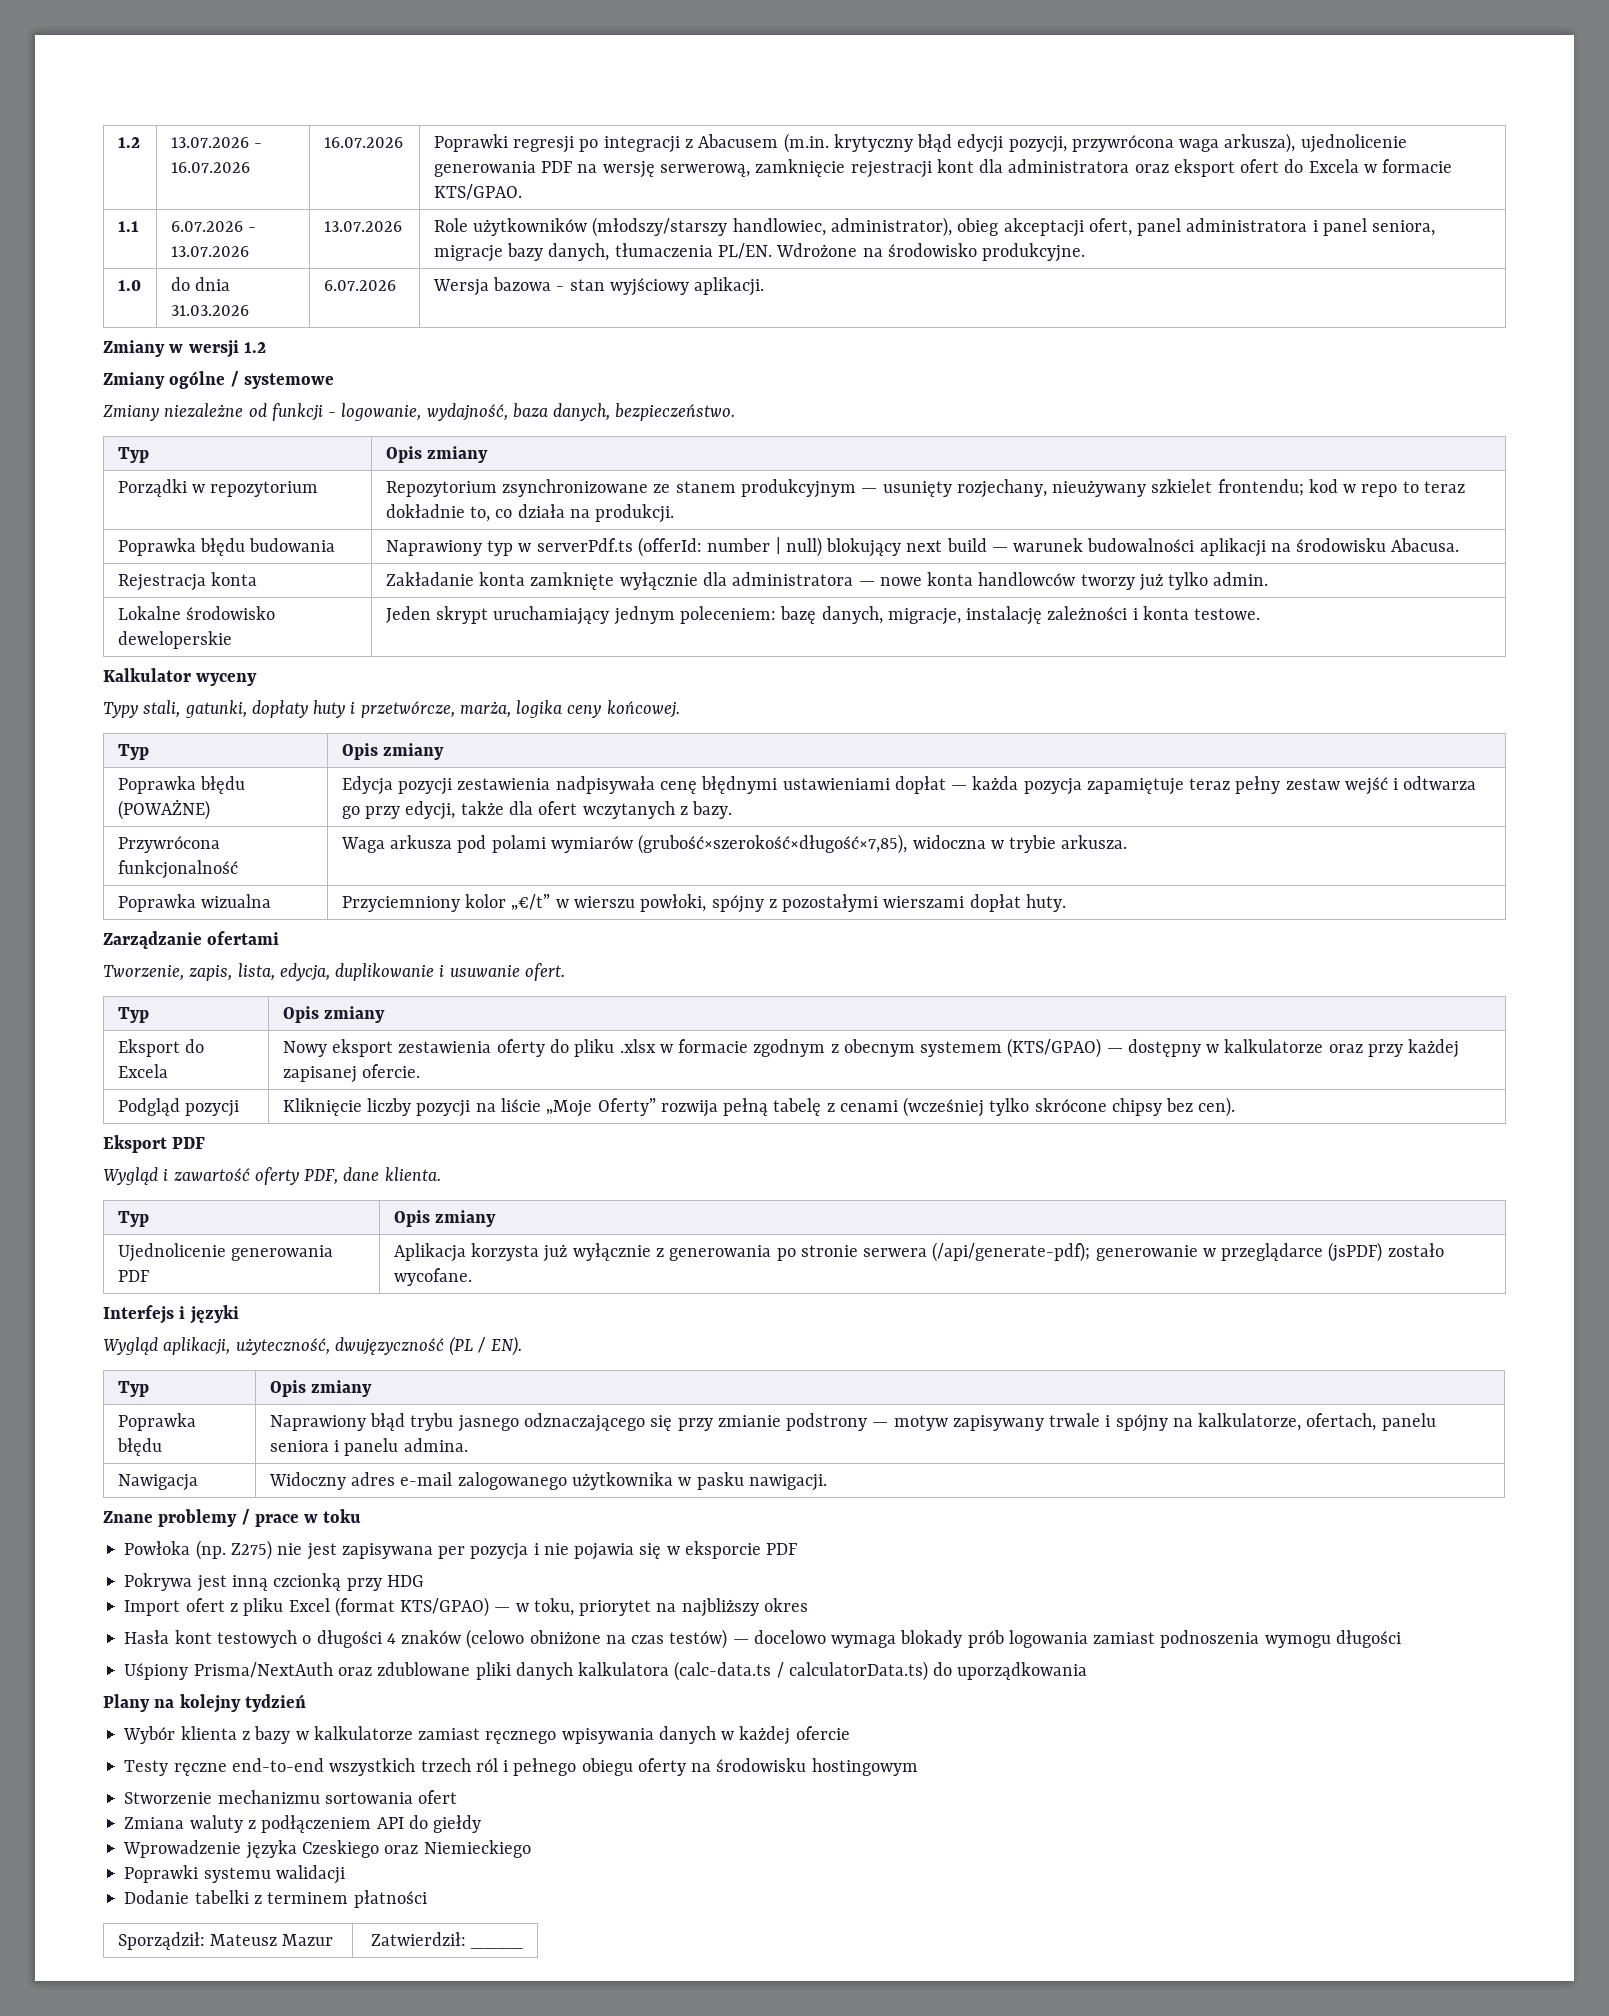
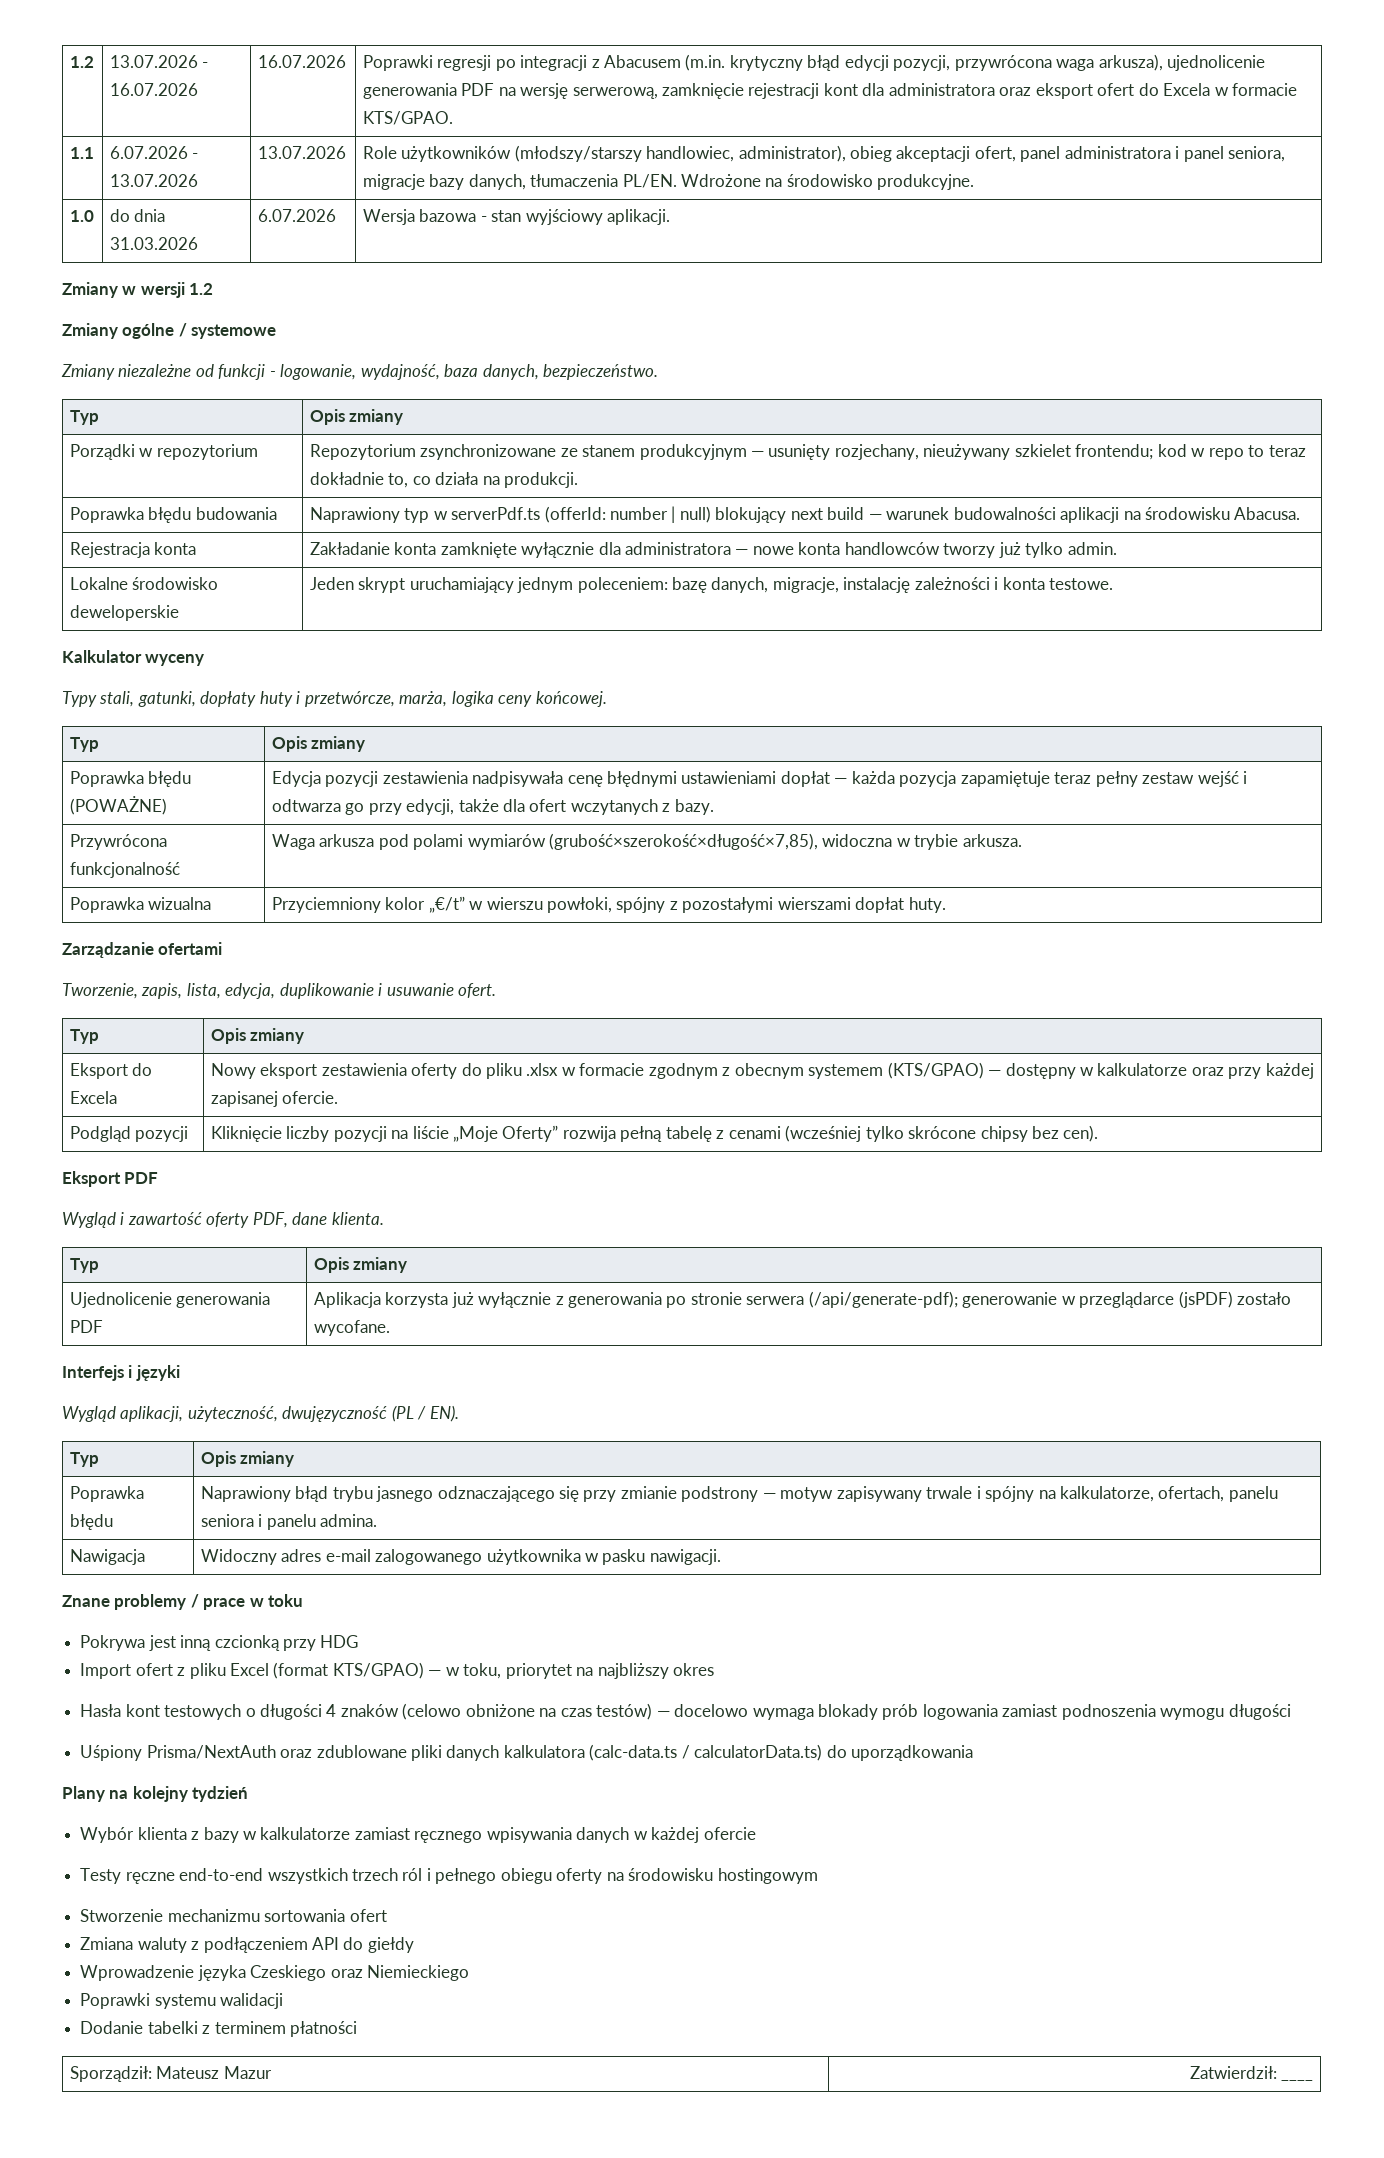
[124,1540,798,1560] // Powłoka (np. Z275) nie jest zapisywana per pozycja i nie pojawia się w eksporcie PDF -> (304, 1600) none

